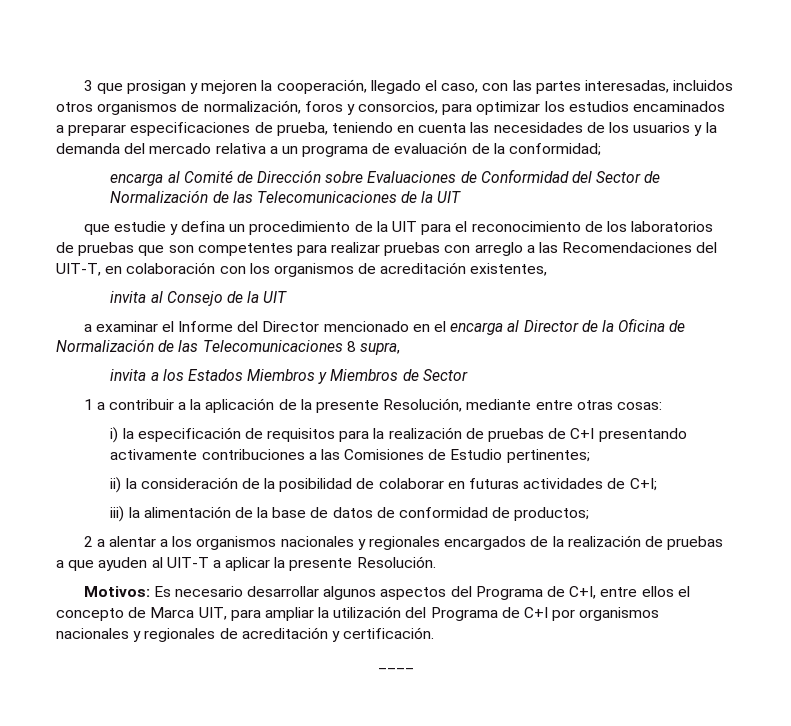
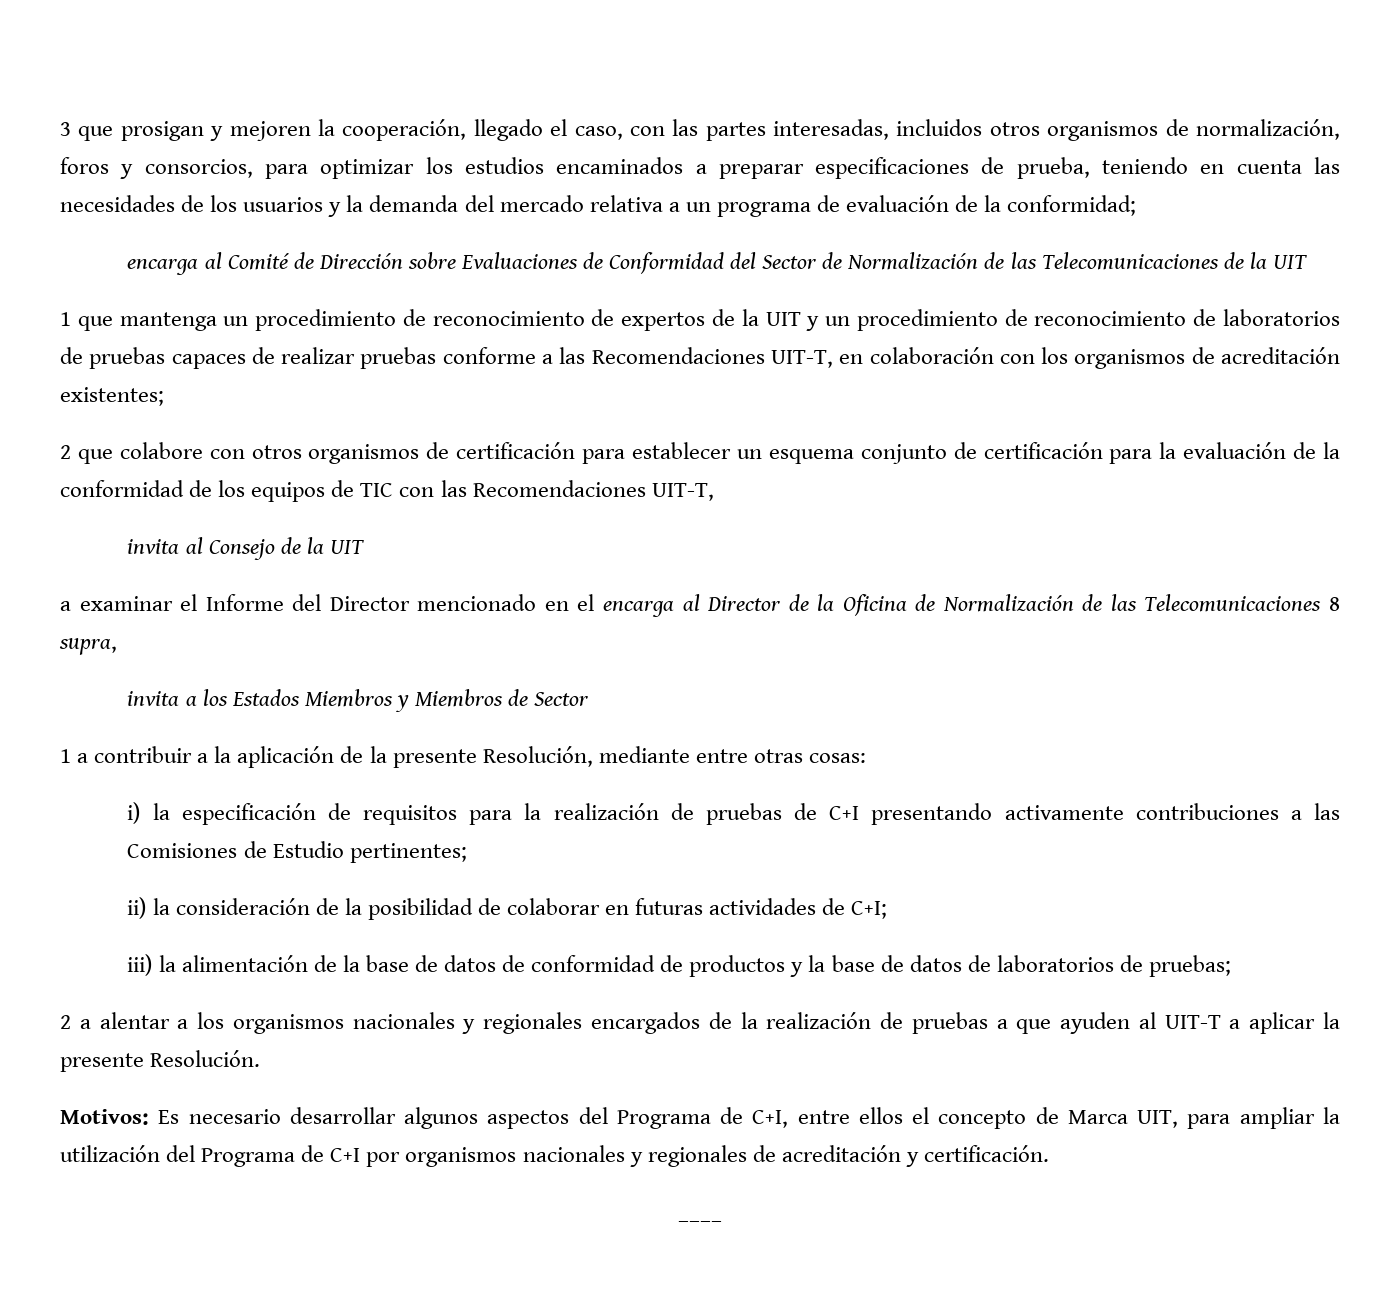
[83,221,627,235] que estudie y defina un procedimiento de la UIT para el reconocimiento de los -> [60,309,1217,331] 1 que mantenga un procedimiento de reconocimiento de expertos de la UIT y un procedimiento de reconocimiento de
[138,242,523,256] que son competentes para realizar pruebas con arreglo -> [171,347,536,369] capaces de realizar pruebas conforme
[696,242,718,253] del -> (765, 355) none
[470,263,548,276] existentes, -> [60,387,164,406] [60,442,1341,464] [60,480,714,502] existentes; // 2 que colabore con otros organismos de certificación para establecer un esquema conjunto de certificación para la evaluación de la conformidad de los equipos de TIC con las Recomendaciones UIT-T,
[514,507,590,521] productos; -> [689,955,1231,977] productos y la base de datos de laboratorios de pruebas;

